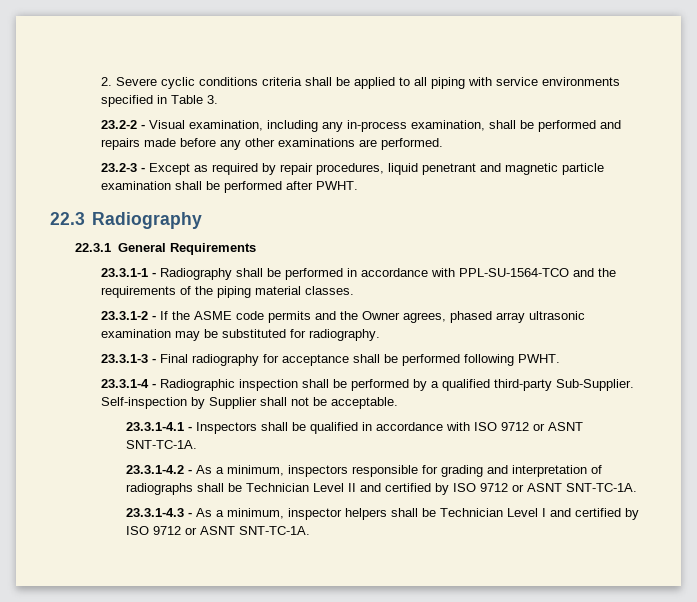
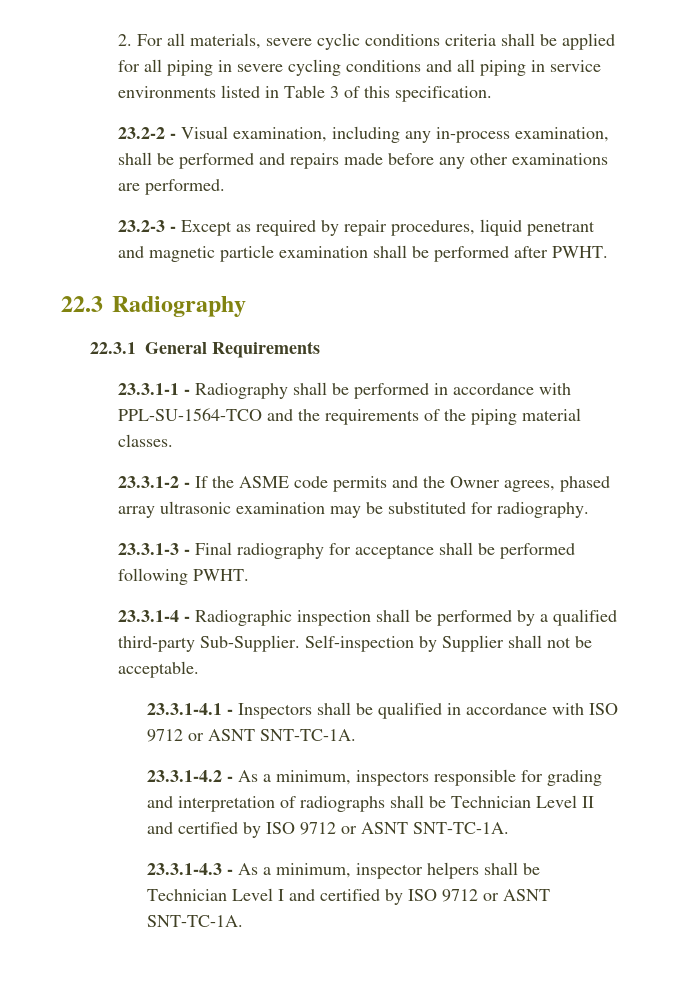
[115,77,157,86] Severe -> [137,33,313,49] For all materials, severe
[398,77,492,89] to all piping with -> [118,59,546,76] for all piping in severe cycling conditions and all piping in
[100,95,153,107] specified -> [221,85,261,98] listed
[206,95,218,104] 3. -> [330,86,493,102] 3 of this specification.

